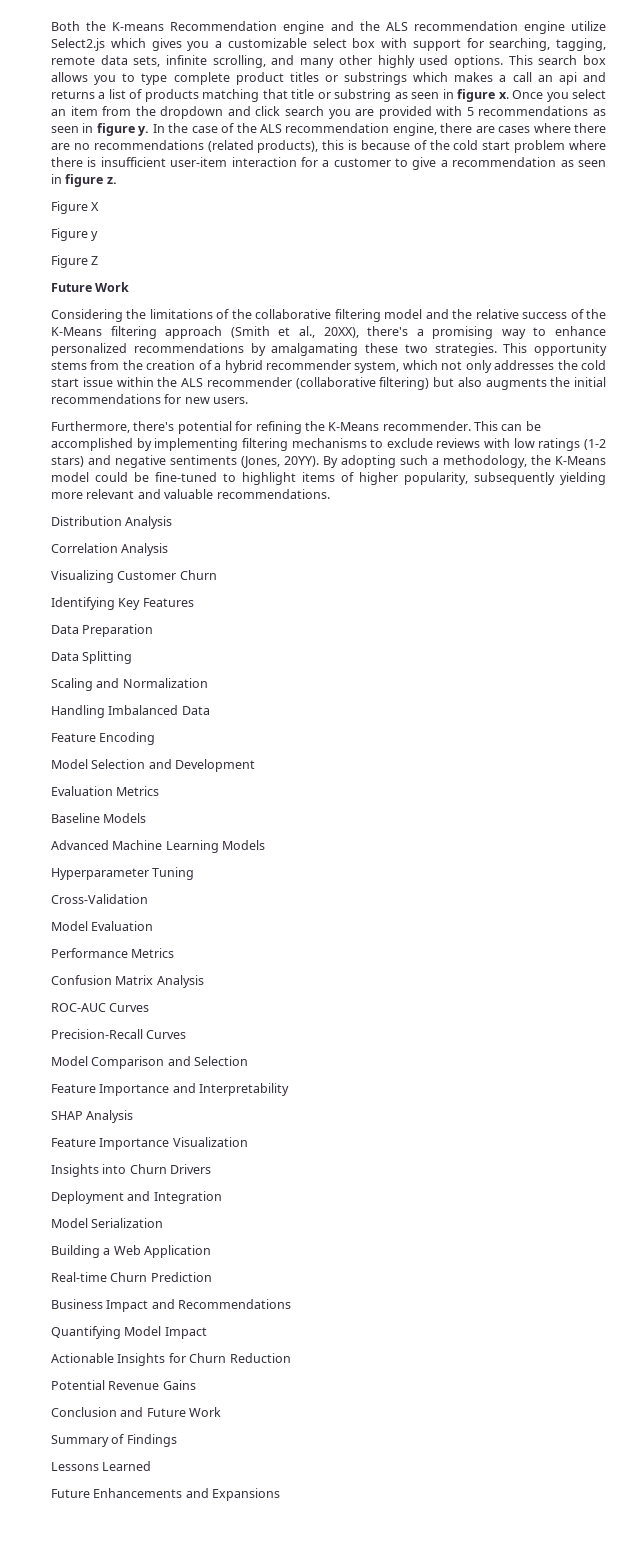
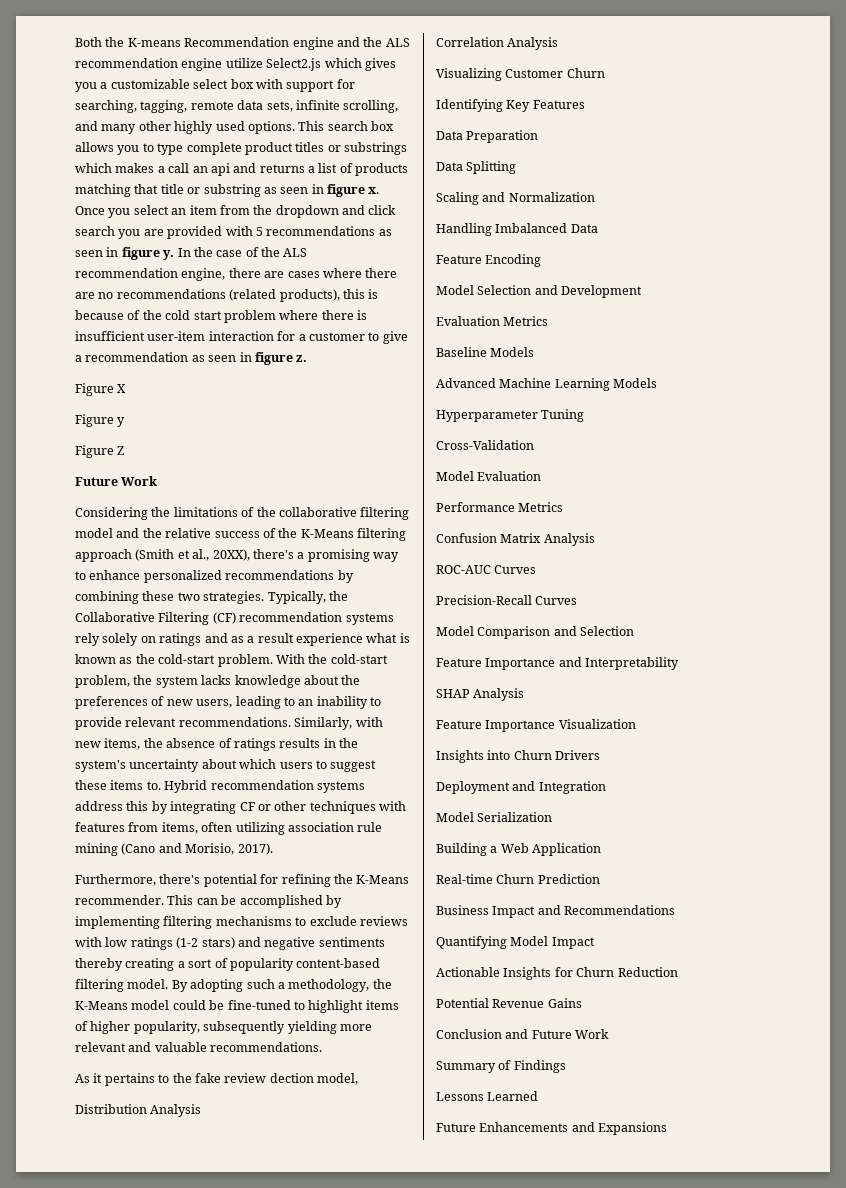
[271,343,359,356] amalgamating -> [75,591,139,604] combining
[503,343,607,356] [51,360,607,373] [51,377,606,390] [51,394,249,404] This opportunity stems from the creation of a hybrid recommender system, which not only addresses the cold start issue within the ALS recommender (collaborative filtering) but also augments the initial recommendations for new users. -> [267,591,348,604] [75,612,394,625] [75,633,410,646] [75,654,388,667] [75,675,361,688] [75,696,381,709] [75,717,383,730] [75,738,358,751] [75,759,377,772] [75,780,365,793] [75,801,406,814] [75,822,383,835] [75,843,273,856] Typically, the Collaborative Filtering (CF) recommendation systems rely solely on ratings and as a result experience what is known as the cold-start problem. With the cold-start problem, the system lacks knowledge about the preferences of new users, leading to an inability to provide relevant recommendations. Similarly, with new items, the absence of ratings results in the system's uncertainty about which users to suggest these items to. Hybrid recommendation systems address this by integrating CF or other techniques with features from items, often utilizing association rule mining (Cano and Morisio, 2017).
[241,456,319,468] (Jones, 20YY). -> [75,958,381,971] [75,979,169,992] thereby creating a sort of popularity content-based filtering model.
(330, 494) none -> [75,1073,358,1086] // As it pertains to the fake review dection model,

